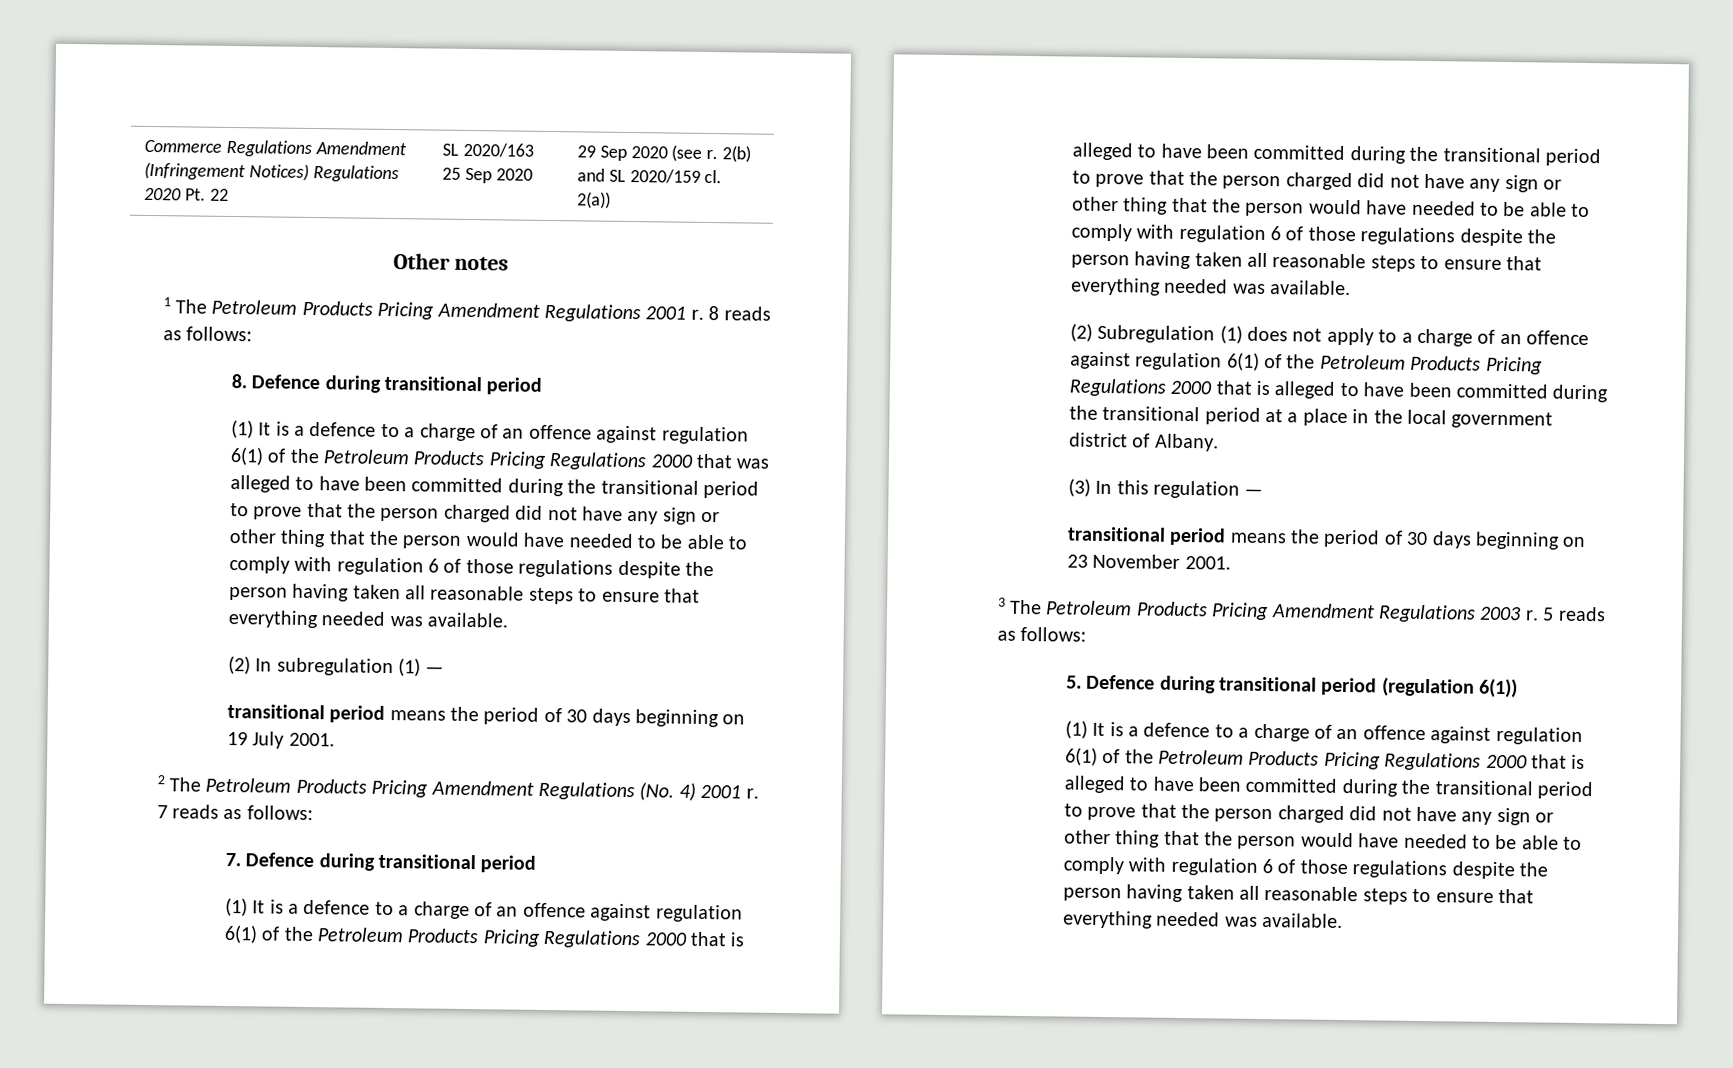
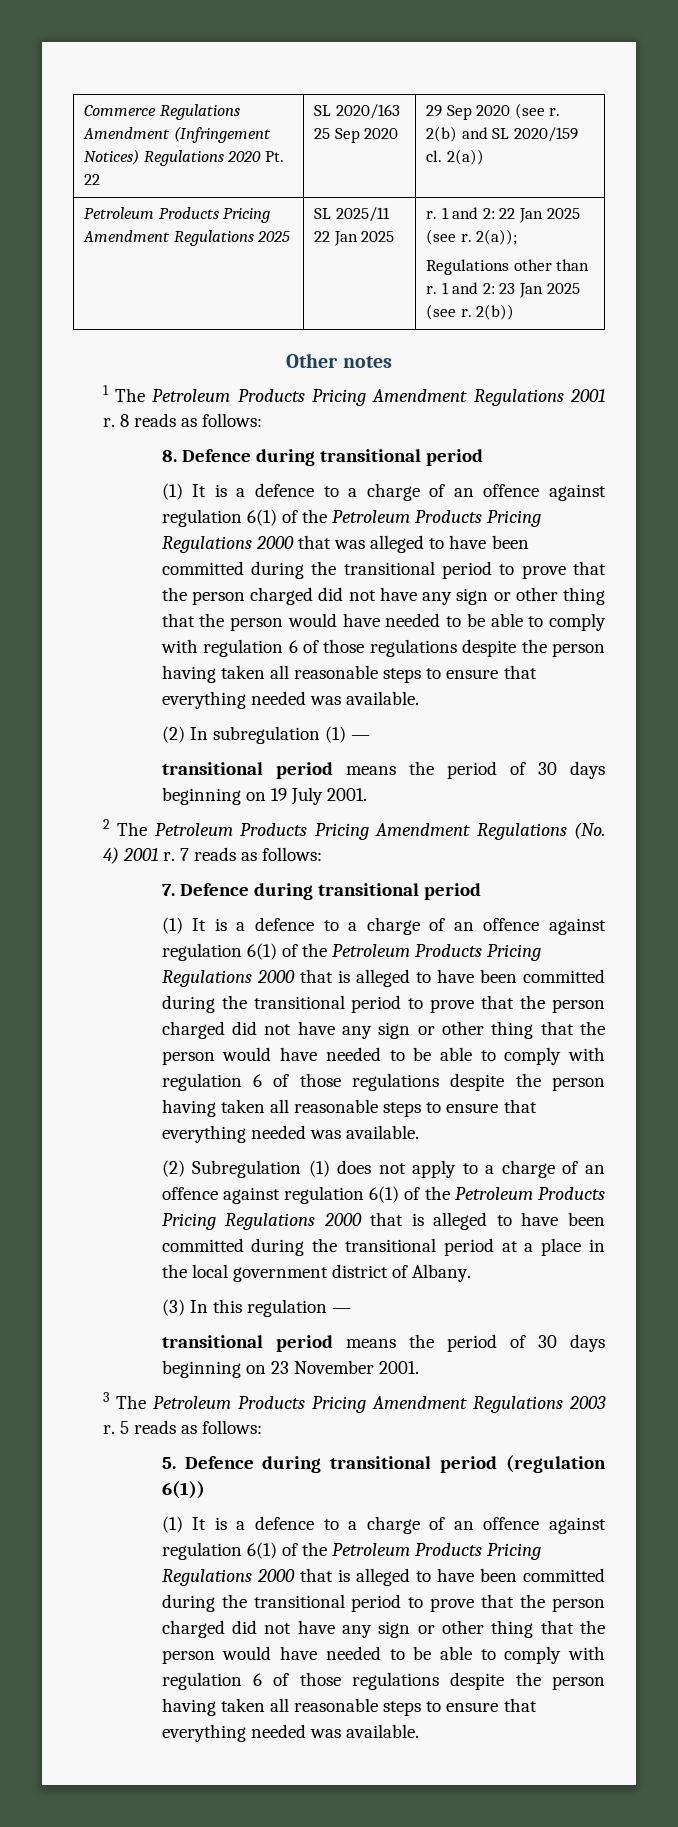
(611, 200) none -> [84,207,271,223] [83,230,291,246] [314,207,390,222] [314,231,395,246] [426,207,580,223] [426,229,518,245] [426,259,590,275] [426,282,580,298] [426,304,515,320] // Petroleum Products Pricing Amendment Regulations 2025 | SL 2025/11 22 Jan 2025 | r. 1 and 2: 22 Jan 2025 (see r. 2(a)); // Regulations other than r. 1 and 2: 23 Jan 2025 (see r. 2(b))

